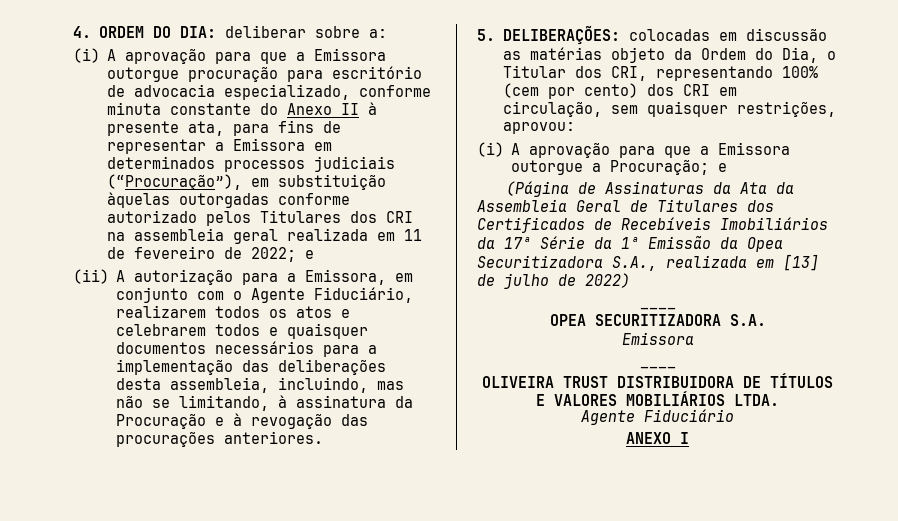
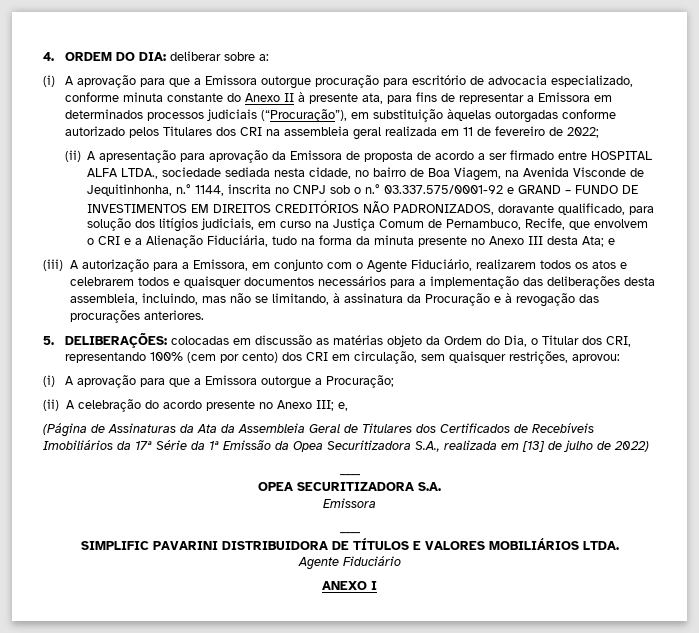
[305,250,315,259] [73,269,109,284] e // (ii) -> [64,150,653,163] [87,167,645,181] [87,184,639,196] [87,200,655,215] [87,218,649,232] [87,235,616,248] [43,259,63,271] // (ii) A apresentação para aprovação da Emissora de proposta de acordo a ser firmado entre HOSPITAL ALFA LTDA., sociedade sediada nesta cidade, no bairro de Boa Viagem, na Avenida Visconde de Jequitinhonha, n.° 1144, inscrita no CNPJ sob o n.° 03.337.575/0001-92 e GRAND – FUNDO DE INVESTIMENTOS EM DIREITOS CREDITÓRIOS NÃO PADRONIZADOS, doravante qualificado, para solução dos litígios judiciais, em curso na Justiça Comum de Pernambuco, Recife, que envolvem o CRI e a Alienação Fiduciária, tudo na forma da minuta presente no Anexo III desta Ata; e // (iii)
[718,163,728,172] e -> [43,399,348,412] // (ii) A celebração do acordo presente no Anexo III; e,
[482,376,608,388] OLIVEIRA TRUST -> [80,541,218,550] SIMPLIFIC PAVARINI

